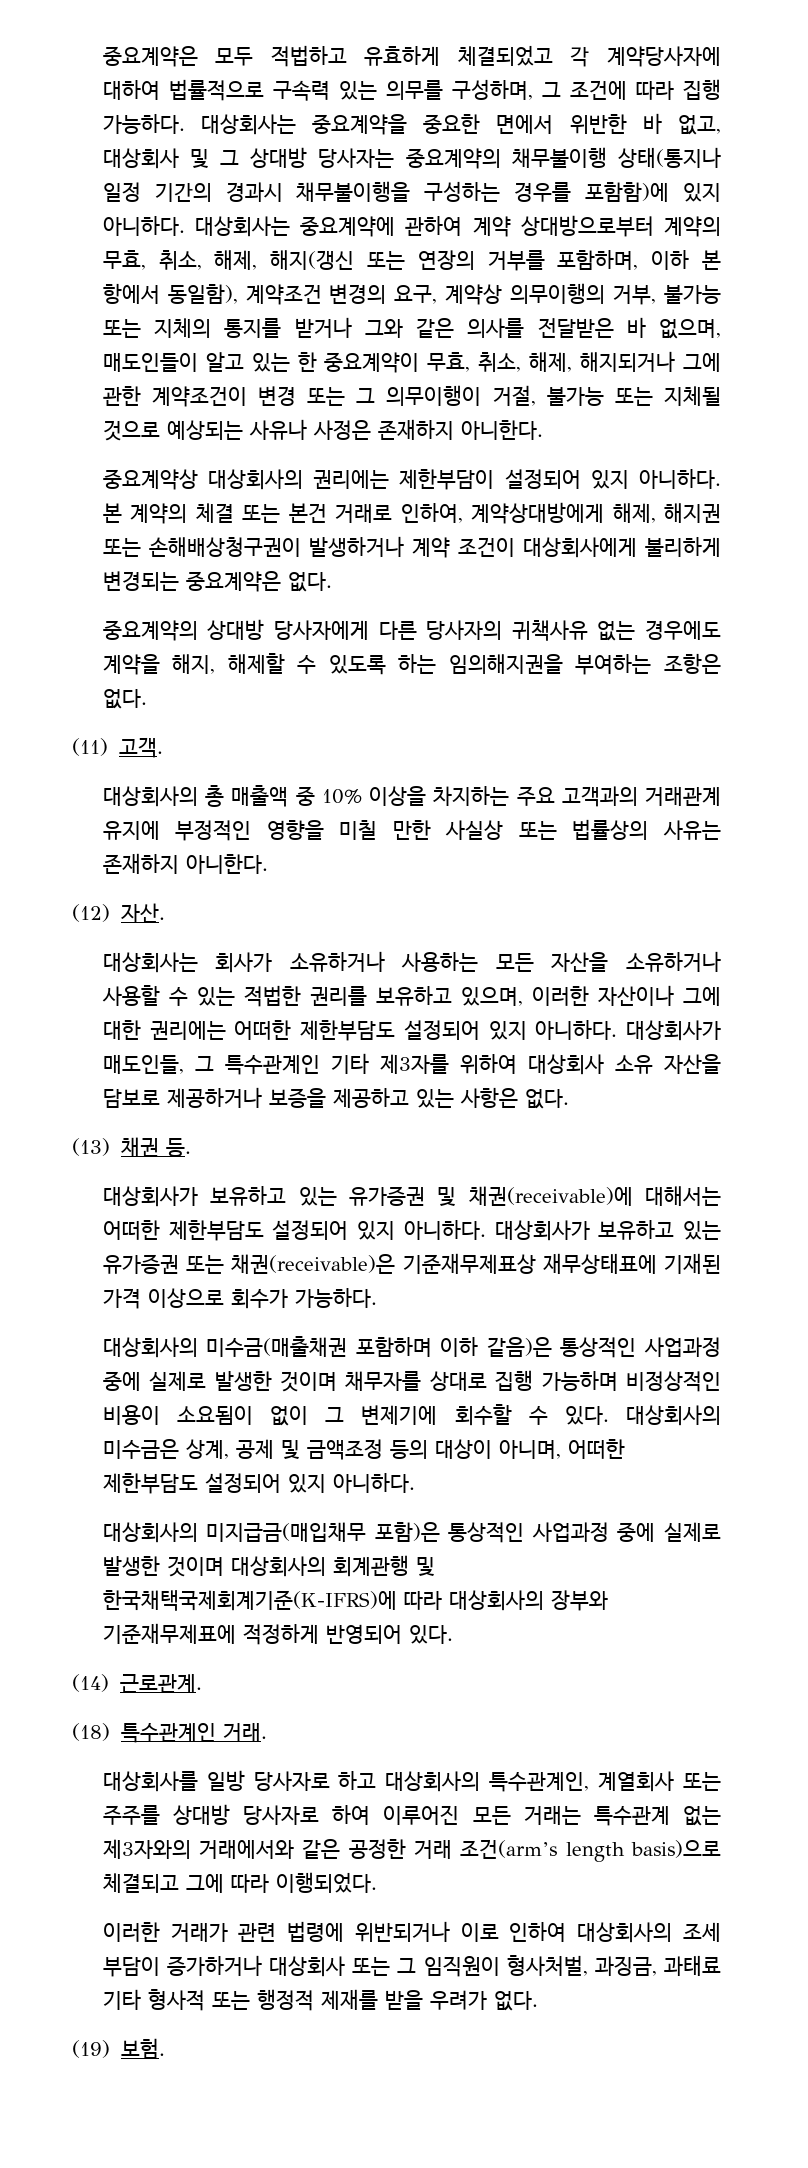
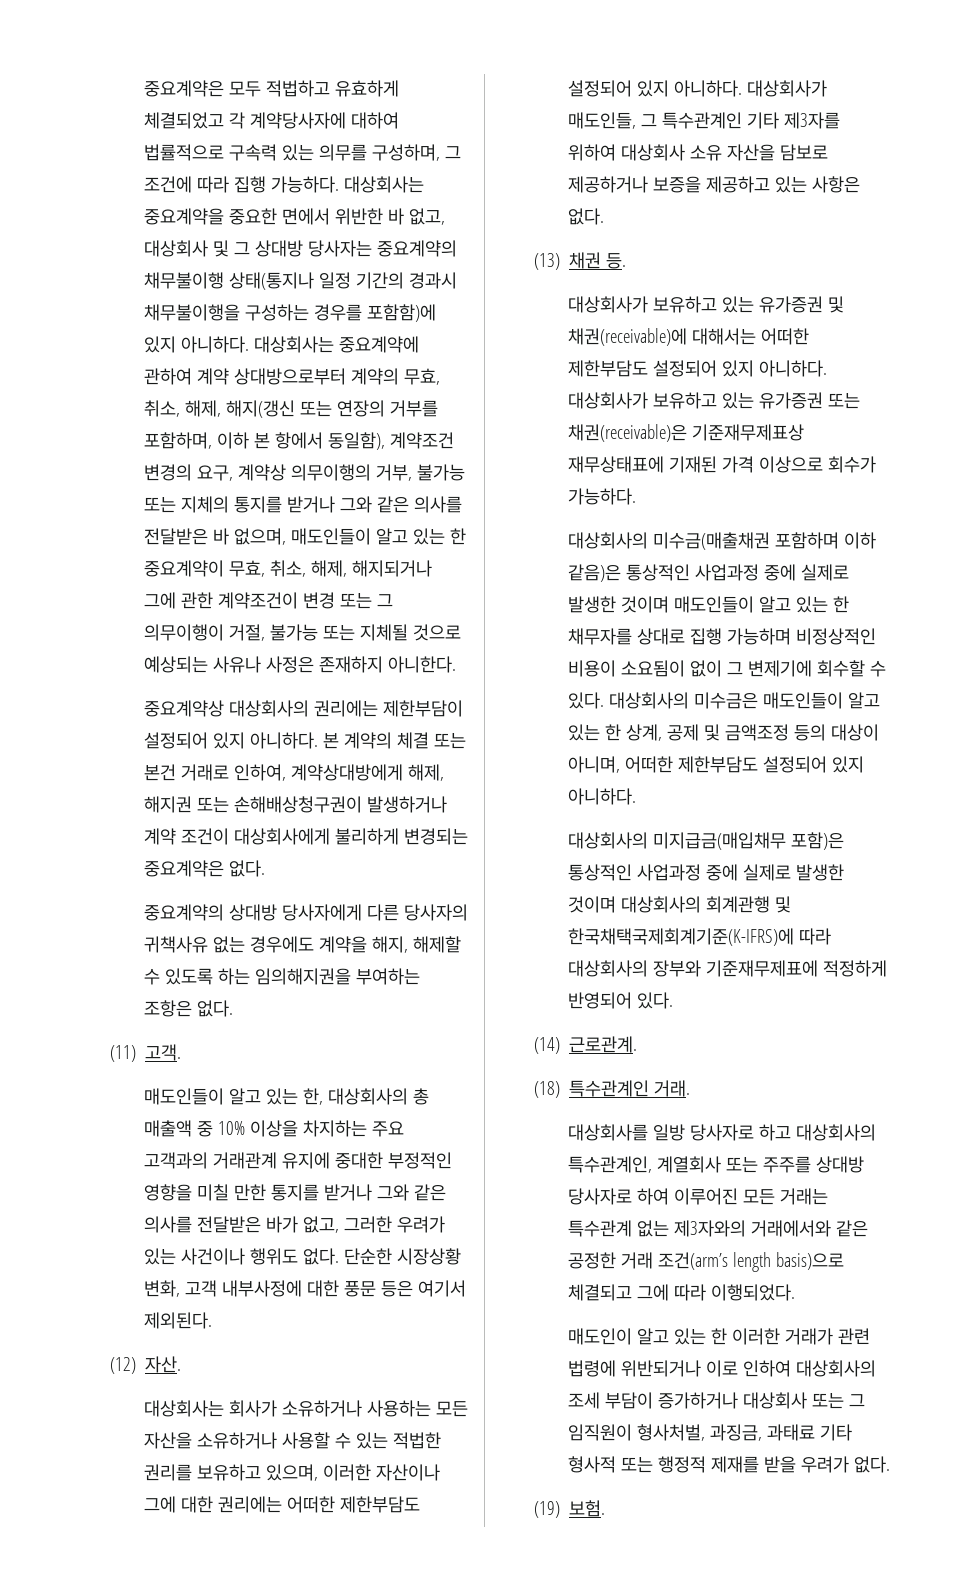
(163, 747) none -> [144,1088,324,1105] 매도인들이 알고 있는 한,
(160, 830) none -> [335,1152,384,1169] 중대한
[445,819,722,840] [102,853,268,874] 사실상 또는 법률상의 사유는 존재하지 아니한다. -> [271,1184,447,1201] [144,1216,446,1233] [144,1248,462,1265] [144,1280,467,1297] [144,1312,213,1329] 통지를 받거나 그와 같은 의사를 전달받은 바가 없고, 그러한 우려가 있는 사건이나 행위도 없다. 단순한 시장상황 변화, 고객 내부사정에 대한 풍문 등은 여기서 제외된다.
(337, 1381) none -> [674,596,850,613] 매도인들이 알고 있는 한
(179, 1449) none -> [763,692,881,709] [568,724,622,741] 매도인들이 알고 있는 한
(377, 1882) none -> [568,1328,728,1345] 매도인이 알고 있는 한

